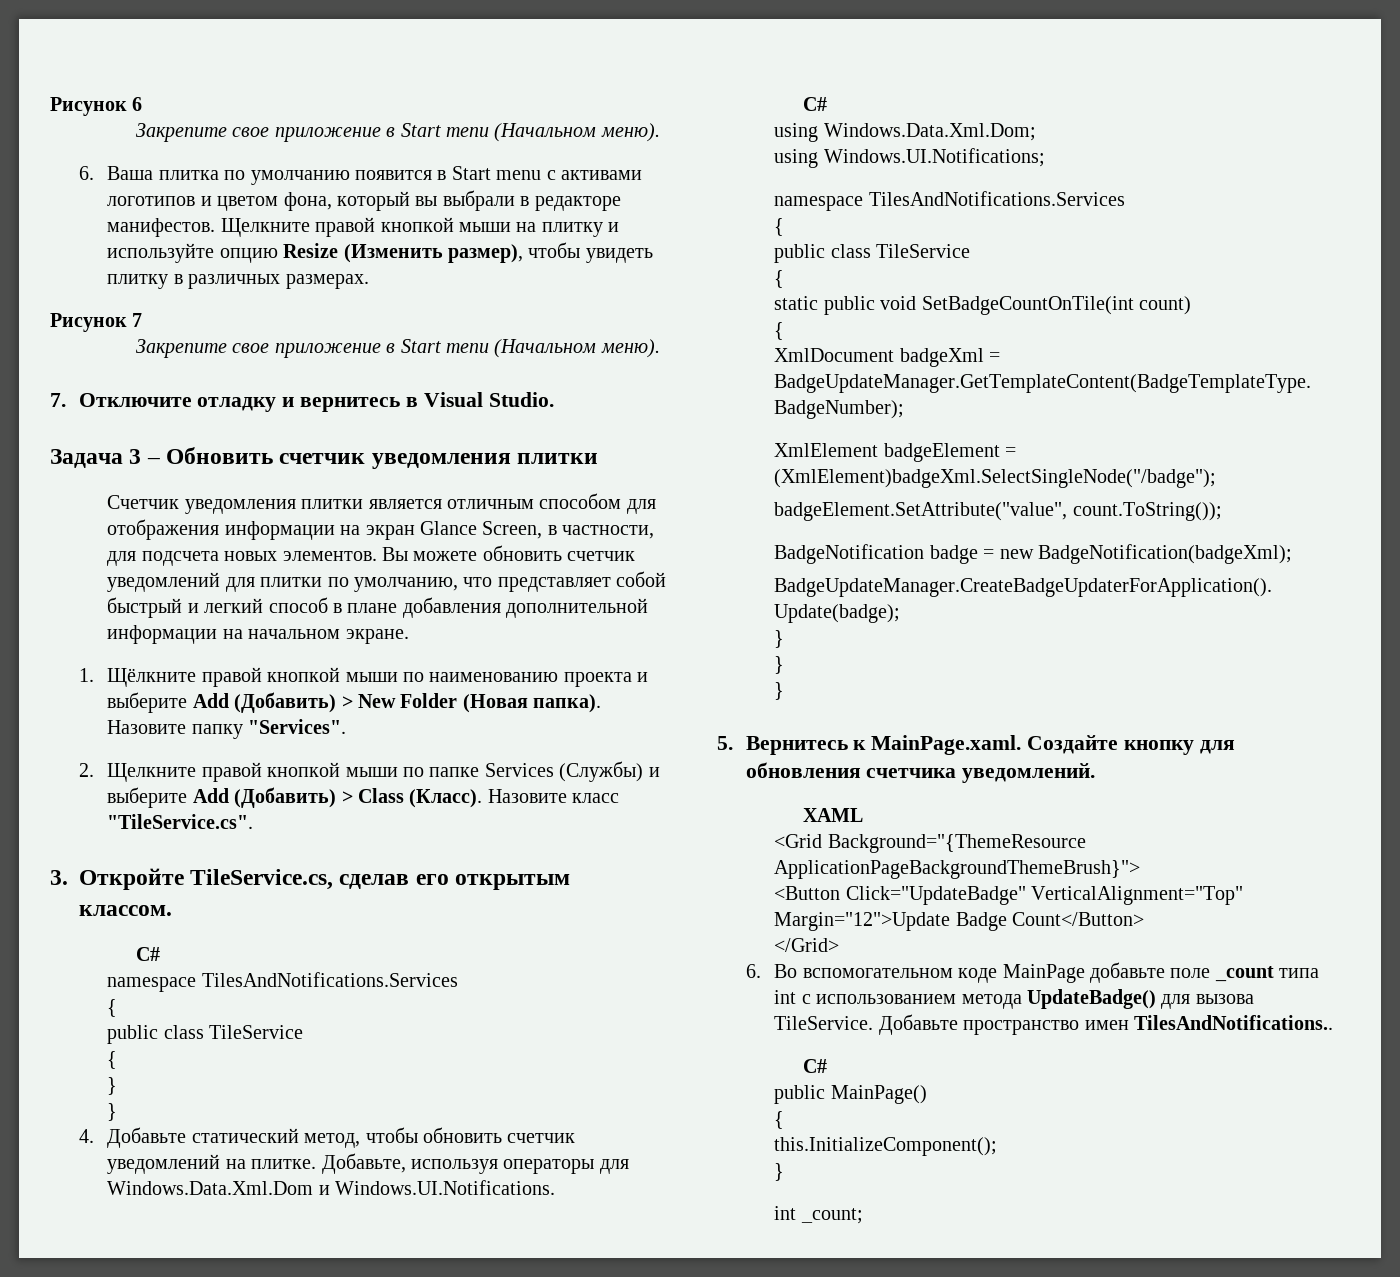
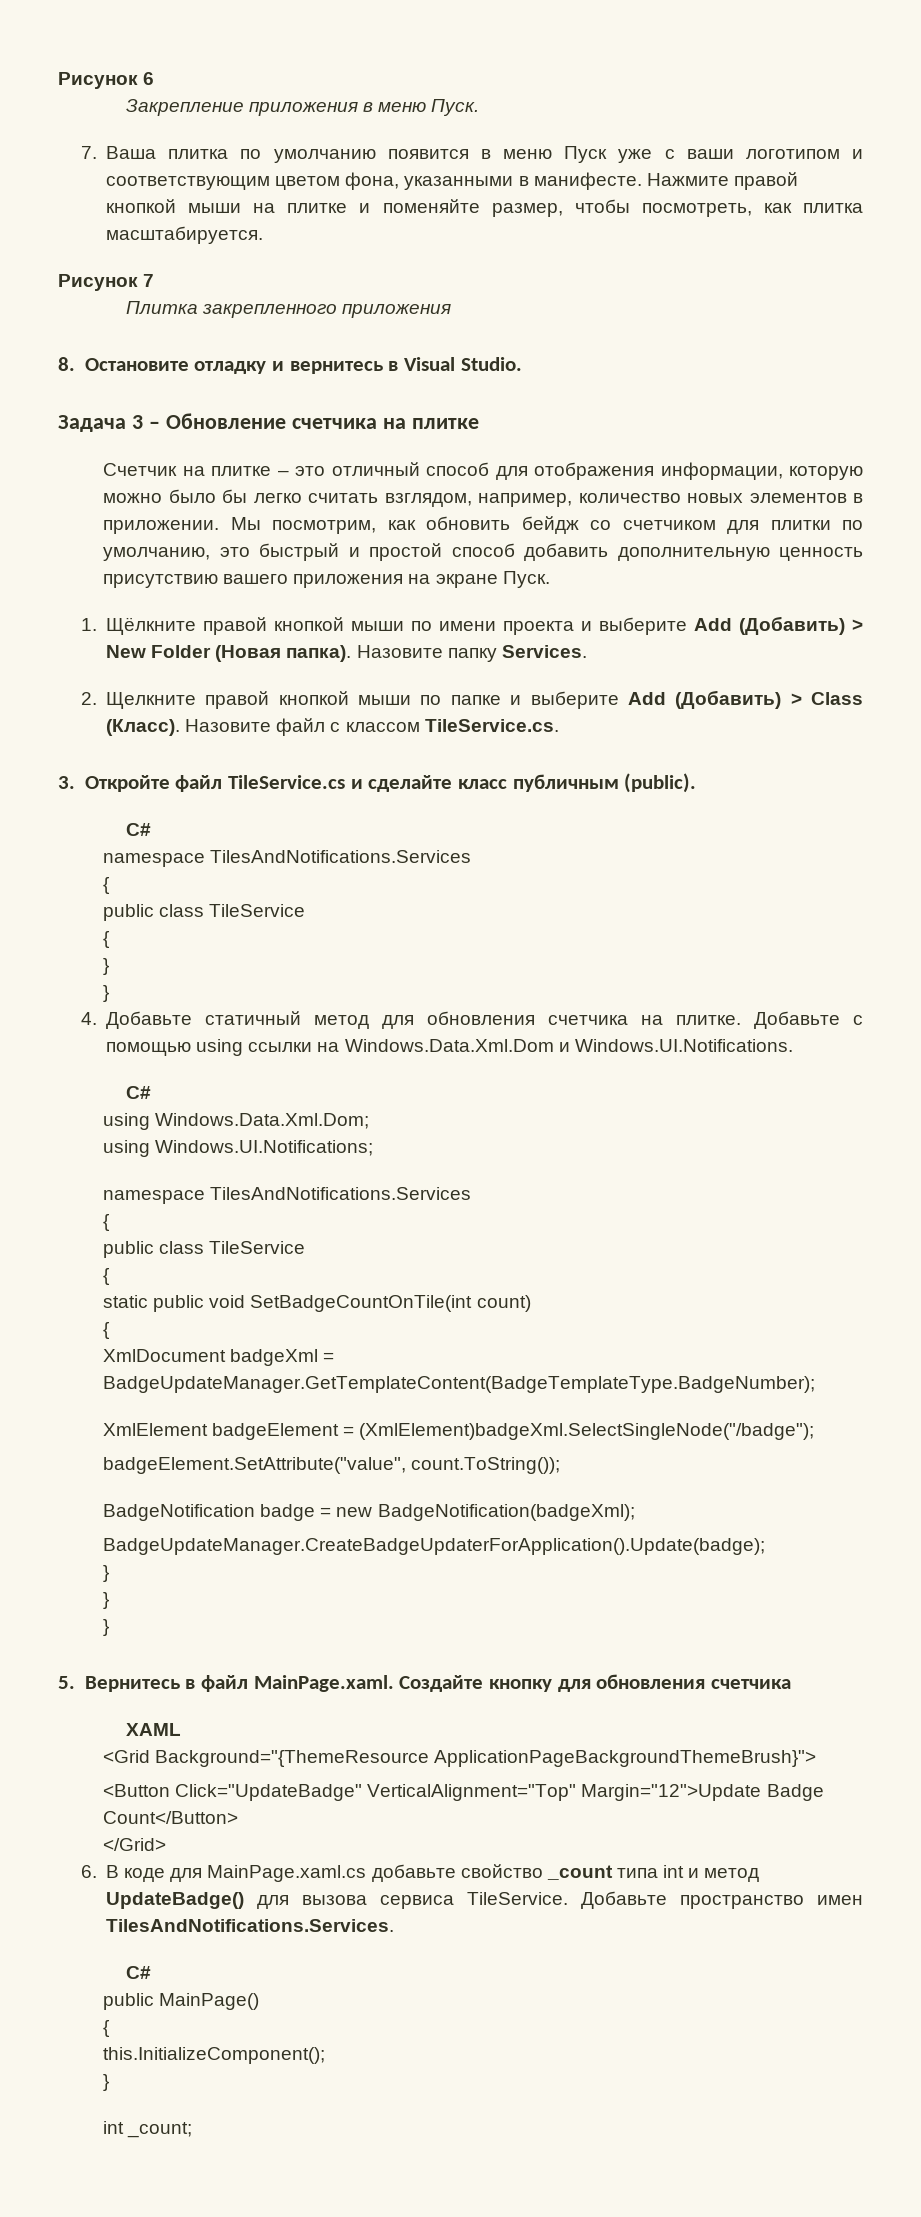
[136,123,660,142] [78,166,94,180] Закрепите свое приложение в Start menu (Начальном меню). // 6. -> [125,99,480,116] [80,146,97,159] Закрепление приложения в меню Пуск. // 7.
[451,166,642,180] [107,190,621,211] [107,217,620,237] [107,242,653,263] [107,274,369,289] [50,313,143,332] [136,339,660,358] [50,393,192,407] Start menu с активами логотипов и цветом фона, который вы выбрали в редакторе манифестов. Щелкните правой кнопкой мыши на плитку и используйте опцию Resize (Изменить размер), чтобы увидеть плитку в различных размерах. // Рисунок 7 // Закрепите свое приложение в Start menu (Начальном меню). // 7. Отключите -> [503,146,863,163] [106,172,798,190] [106,199,864,217] [106,226,264,244] [58,274,155,291] [125,301,451,318] [58,357,189,371] меню Пуск уже с ваши логотипом и соответствующим цветом фона, указанными в манифесте. Нажмите правой кнопкой мыши на плитке и поменяйте размер, чтобы посмотреть, как плитка масштабируется. // Рисунок 7 // Плитка закрепленного приложения // 8. Остановите
[166,447,599,469] [107,493,656,514] [107,519,655,540] [107,545,636,566] [107,571,667,592] [107,597,649,618] [107,625,409,644] Обновить счетчик уведомления плитки // Счетчик уведомления плитки является отличным способом для отображения информации на экран Glance Screen, в частности, для подсчета новых элементов. Вы можете обновить счетчик уведомлений для плитки по умолчанию, что представляет собой быстрый и легкий способ в плане добавления дополнительной информации на начальном экране. -> [165,413,479,429] [103,462,863,480] [103,489,863,507] [103,516,863,534] [103,543,864,561] [103,571,550,588] Обновление счетчика на плитке // Счетчик на плитке – это отличный способ для отображения информации, которую можно было бы легко считать взглядом, например, количество новых элементов в приложении. Мы посмотрим, как обновить бейдж со счетчиком для плитки по умолчанию, это быстрый и простой способ добавить дополнительную ценность присутствию вашего приложения на экране Пуск.
[429,672,559,682] наименованию -> [439,621,497,631] имени
[248,719,347,734] "Services". -> [501,645,587,658] Services.
[484,761,644,782] Services (Службы) -> (501, 700) none
[572,793,620,803] [107,814,254,829] [50,868,571,890] [78,905,172,916] класс "TileService.cs". // 3. Откройте TileService.cs, сделав его открытым классом. -> [276,718,559,736] [58,773,697,793] файл с классом TileService.cs. // 3. Откройте файл TileService.cs и сделайте класс публичным (public).
[191,1127,576,1148] [107,1153,629,1174] статический метод, чтобы обновить счетчик уведомлений на плитке. Добавьте, используя операторы для -> [205,1011,864,1029] [106,1039,340,1056] статичный метод для обновления счетчика на плитке. Добавьте с помощью using ссылки на
[853,740,867,750] к -> [185,1675,248,1692] в файл
[962,763,1096,783] уведомлений. -> (791, 1684) none
[774,962,1320,983] [774,990,1022,1009] Во вспомогательном коде MainPage добавьте поле _count типа int с использованием метода -> [106,1864,760,1882] В коде для MainPage.xaml.cs добавьте свойство _count типа int и метод
(1254, 999) none -> [380,1895,455,1909] сервиса
[1133,1015,1333,1030] TilesAndNotifications.. -> [106,1919,395,1932] TilesAndNotifications.Services.

